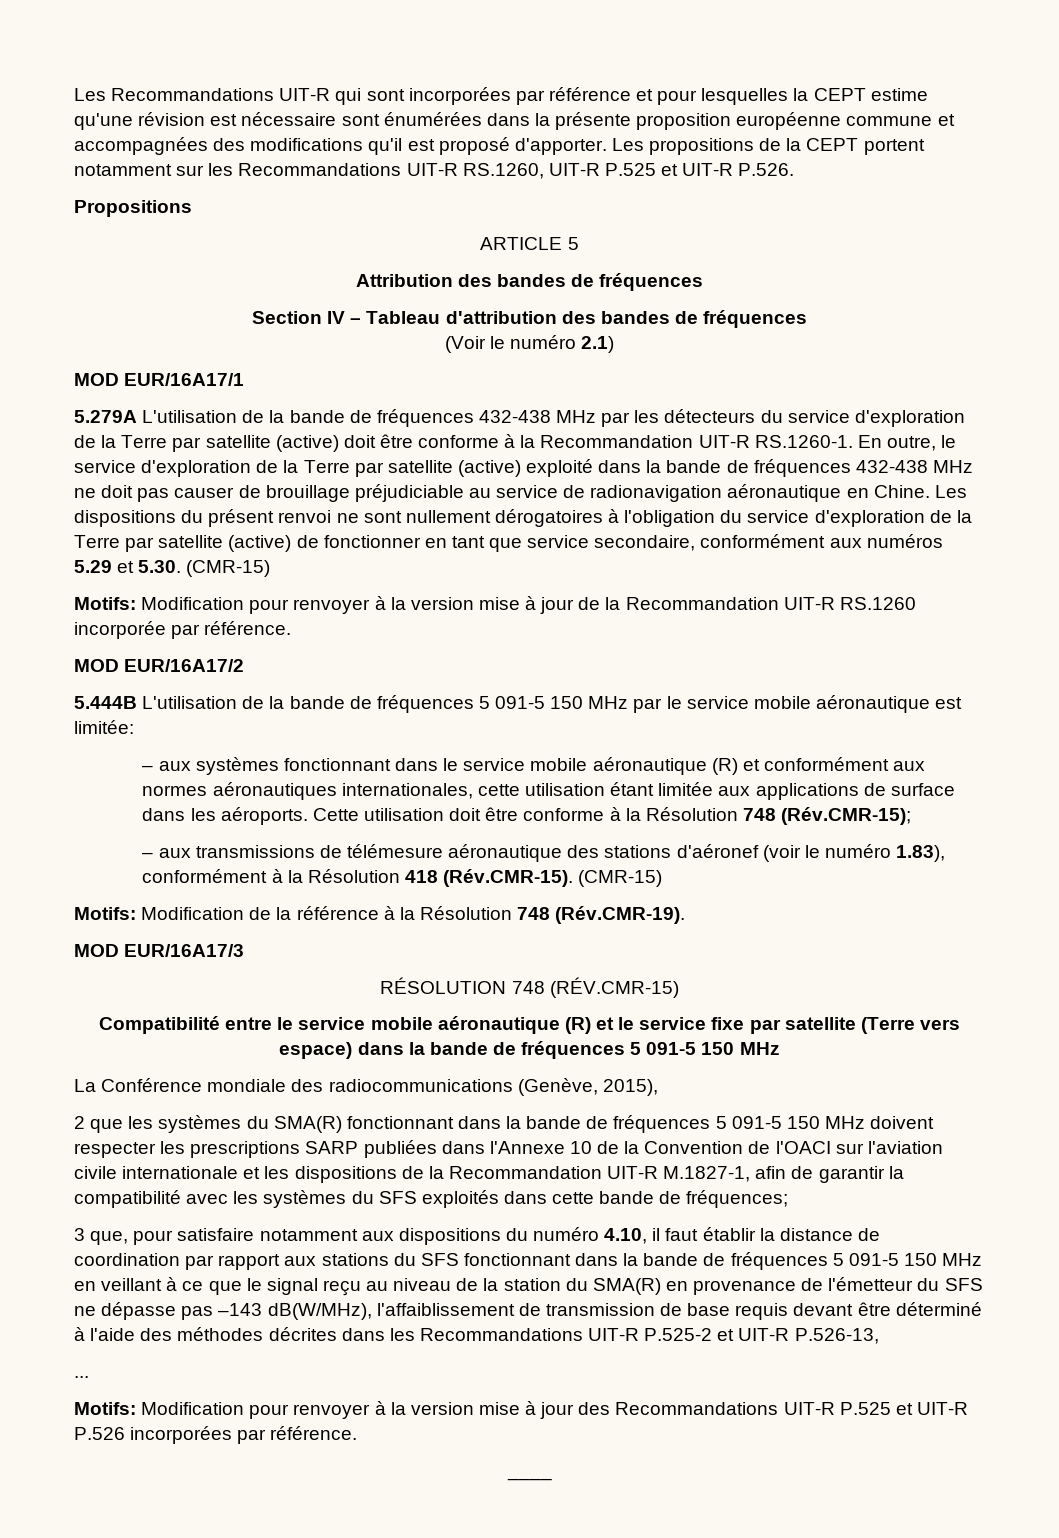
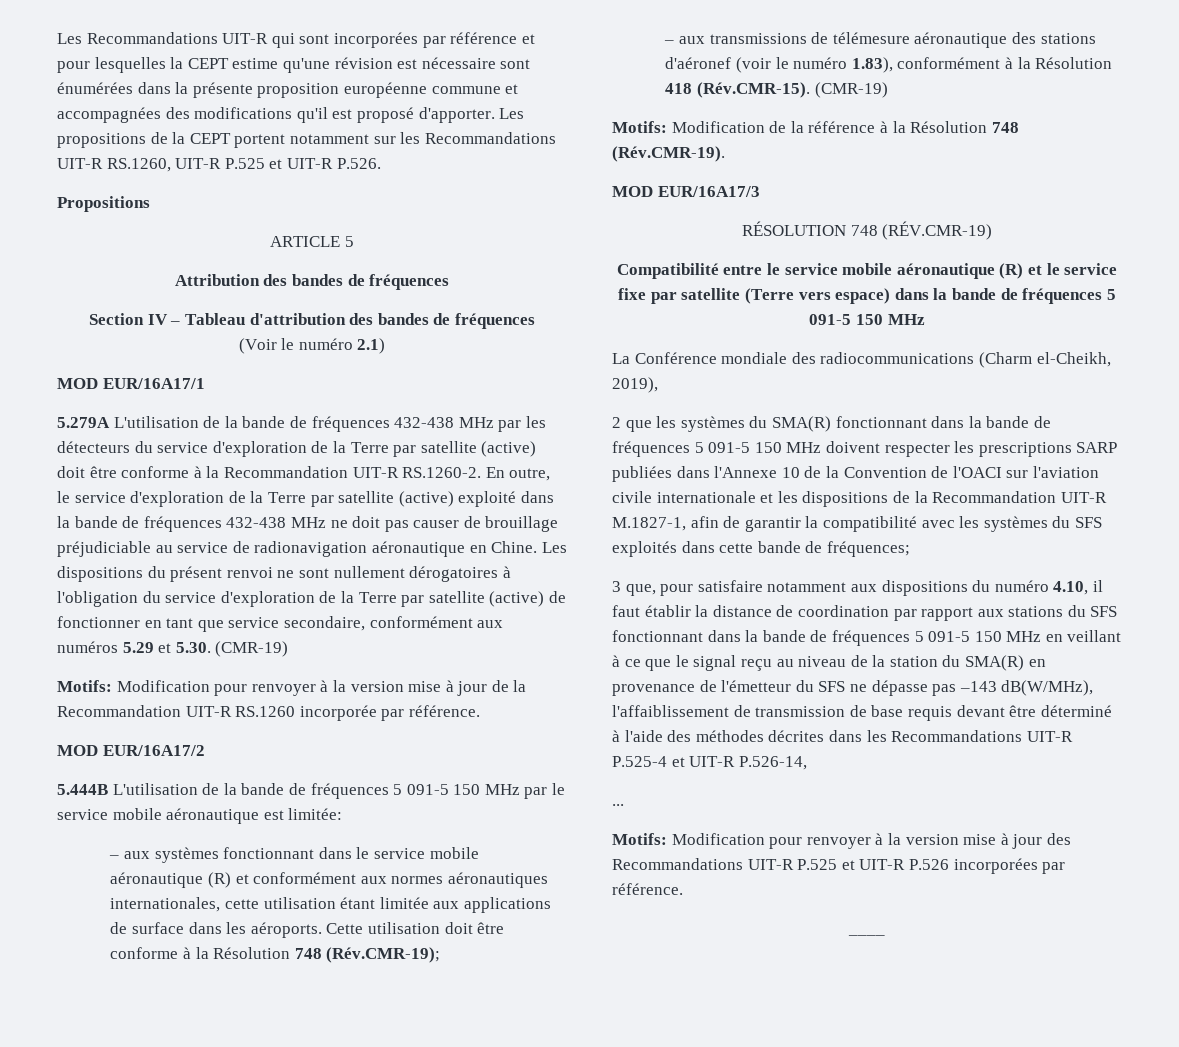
[754,435,853,448] RS.1260-1. -> [402,467,482,478] RS.1260-2.
[186,560,271,577] (CMR-15) -> [215,641,289,657] (CMR-19)
[781,807,912,825] (Rév.CMR-15); -> [326,947,441,963] (Rév.CMR-19);
[578,870,663,887] (CMR-15) -> [814,82,888,98] (CMR-19)
[549,977,679,998] (RÉV.CMR-15) -> [882,221,993,240] (RÉV.CMR-19)
[517,1078,658,1096] (Genève, 2015), -> [978,352,1111,368] [612,377,658,393] (Charm el-Cheikh, 2019),
[644,1328,879,1344] P.525-2 et UIT-R P.526-13, -> [612,756,807,770] P.525-4 et UIT-R P.526-14,

